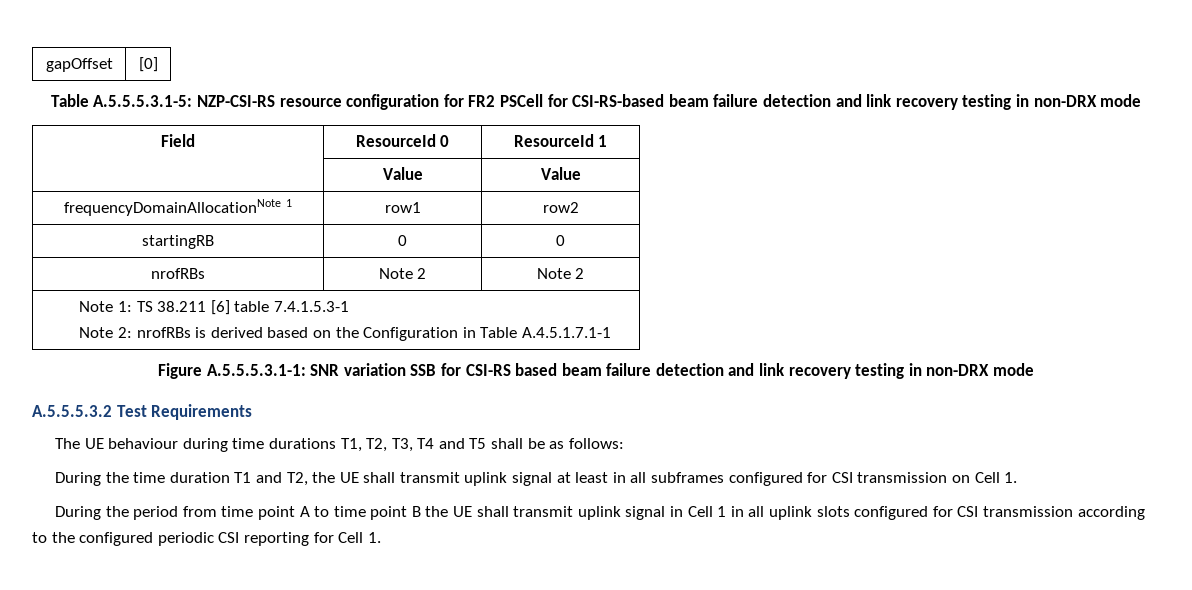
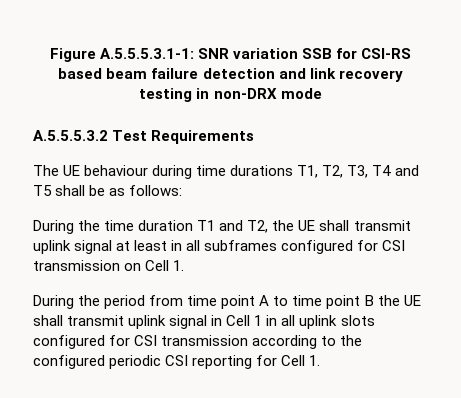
[45,58,113,72] [138,57,158,72] [50,94,1142,110] [161,134,195,147] [355,134,450,147] [513,134,608,147] [382,167,423,180] [540,167,581,180] [64,199,292,216] [384,202,421,213] [542,202,579,213] [142,235,214,249] [398,235,407,246] [556,235,565,246] [151,268,205,279] [378,268,427,279] [536,268,585,279] [79,300,349,315] [79,327,611,341] gapOffset | [0] // Table A.5.5.5.3.1-5: NZP-CSI-RS resource configuration for FR2 PSCell for CSI-RS-based beam failure detection and link recovery testing in non-DRX mode // Field | ResourceId 0 | ResourceId 1 // | Value | Value // frequencyDomainAllocationNote 1 | row1 | row2 // startingRB | 0 | 0 // nrofRBs | Note 2 | Note 2 // Note 1: TS 38.211 [6] table 7.4.1.5.3-1 // Note 2: nrofRBs is derived based on the Configuration in Table A.4.5.1.7.1-1 // -> (49, 55) none

